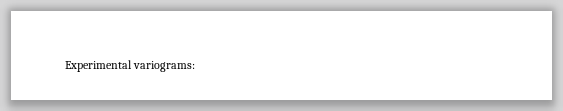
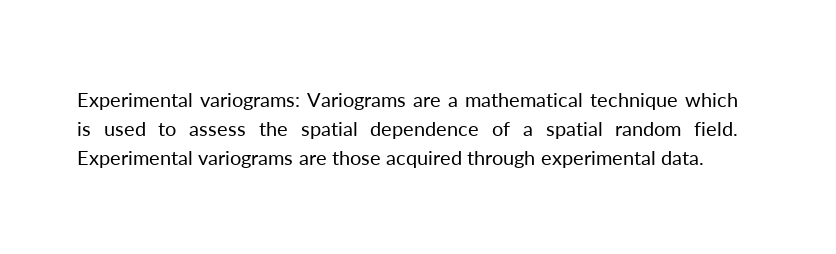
(196, 66) none -> [307,93,738,110] [77,122,739,139] [77,151,704,168] Variograms are a mathematical technique which is used to assess the spatial dependence of a spatial random field. Experimental variograms are those acquired through experimental data.

